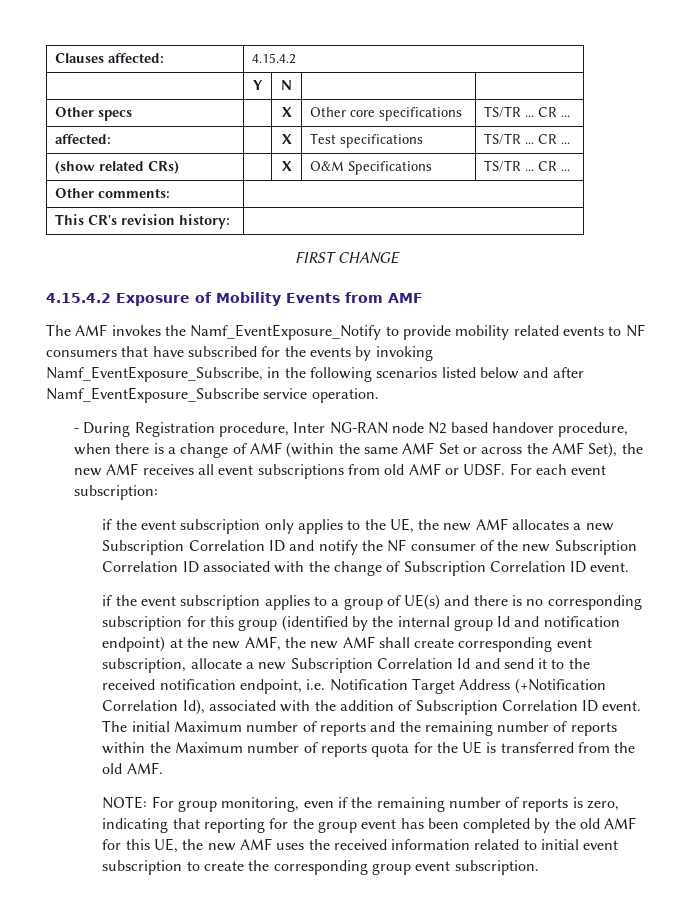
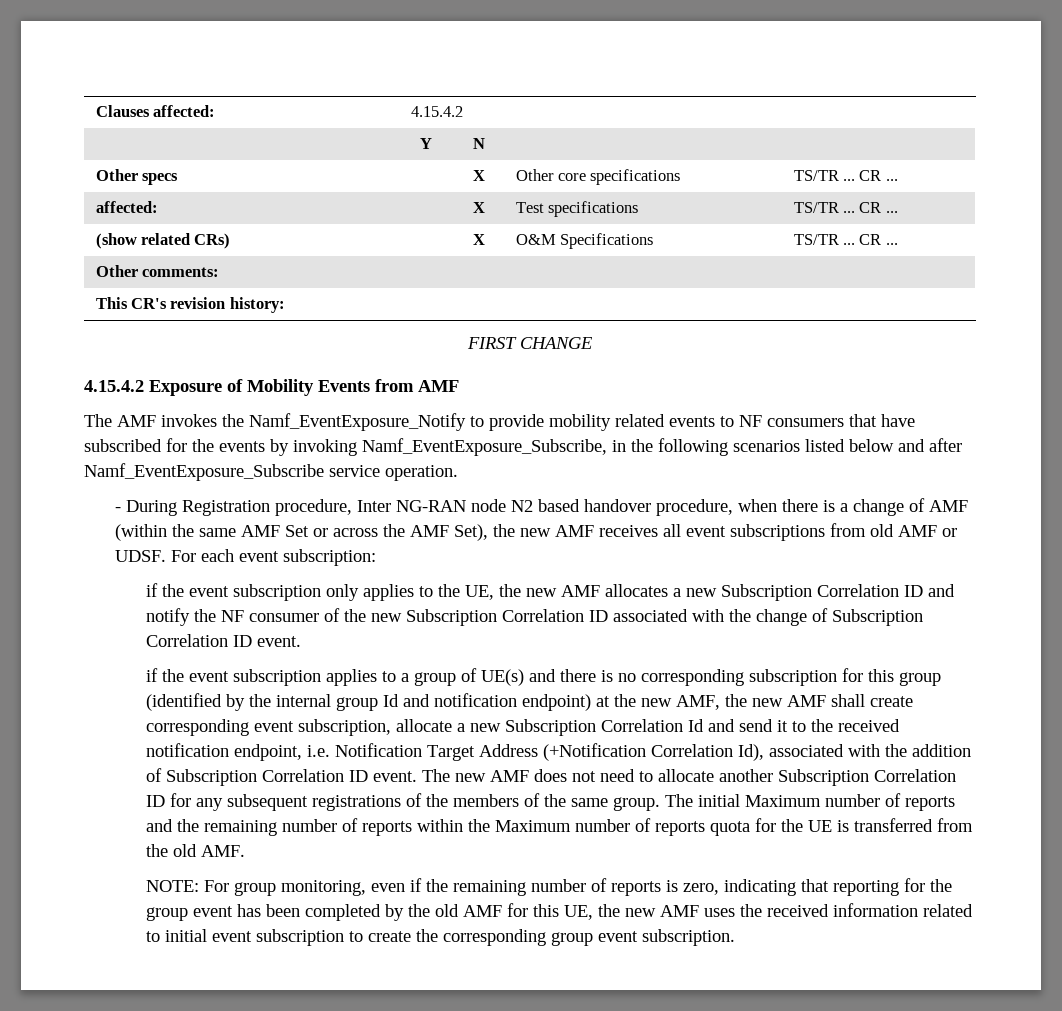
(128, 726) none -> [455,769,957,786] [146,793,694,811] new AMF does not need to allocate another Subscription Correlation ID for any subsequent registrations of the members of the same group. The

